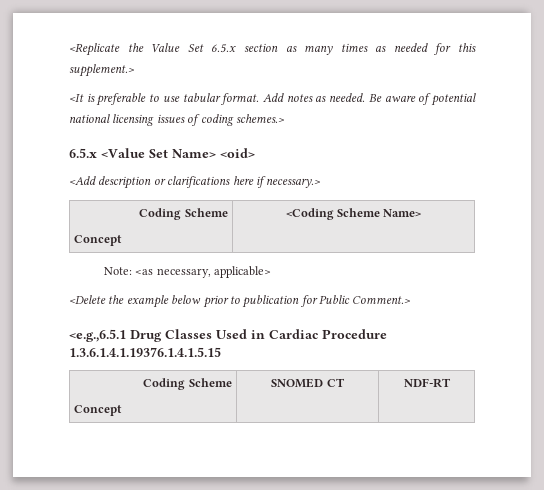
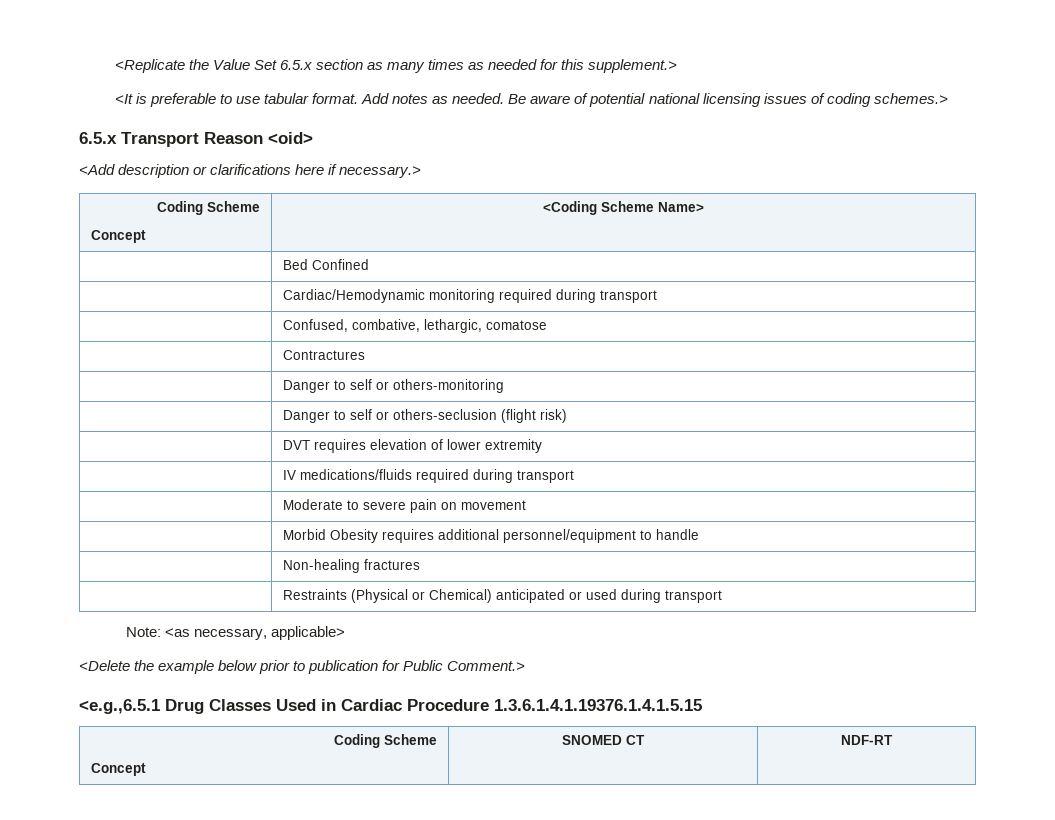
[101,148,216,158] <Value Set Name> -> [121,132,263,147] Transport Reason
(422, 213) none -> [282,259,369,270] [282,289,657,303] [282,319,547,333] [282,350,365,360] [282,379,504,393] [282,409,567,423] [282,439,542,453] [282,469,574,483] [282,499,526,513] [282,529,699,543] [282,559,420,573] [282,589,722,603] // | Bed Confined // | Cardiac/Hemodynamic monitoring required during transport // | Confused, combative, lethargic, comatose // | Contractures // | Danger to self or others-monitoring // | Danger to self or others-seclusion (flight risk) // | DVT requires elevation of lower extremity // | IV medications/fluids required during transport // | Moderate to severe pain on movement // | Morbid Obesity requires additional personnel/equipment to handle // | Non-healing fractures // | Restraints (Physical or Chemical) anticipated or used during transport

